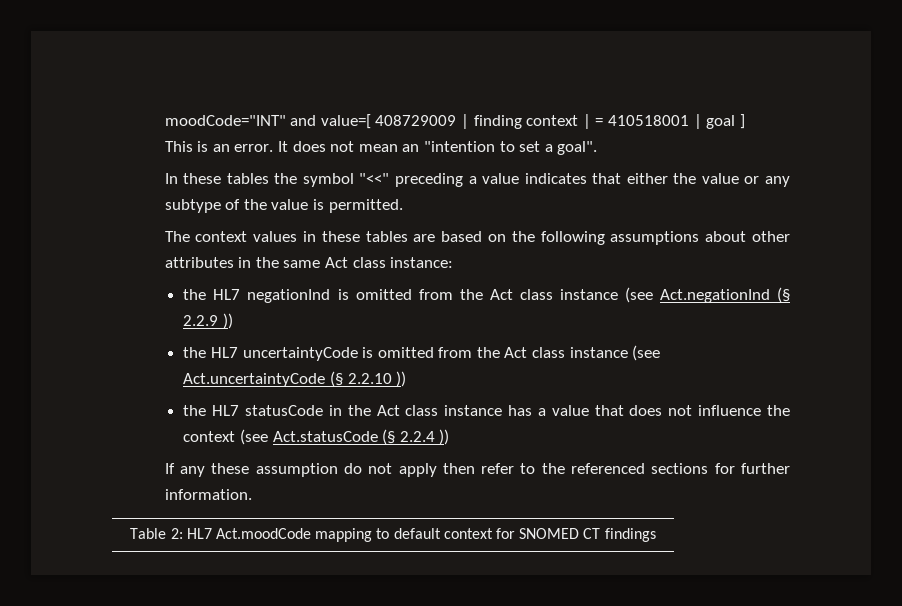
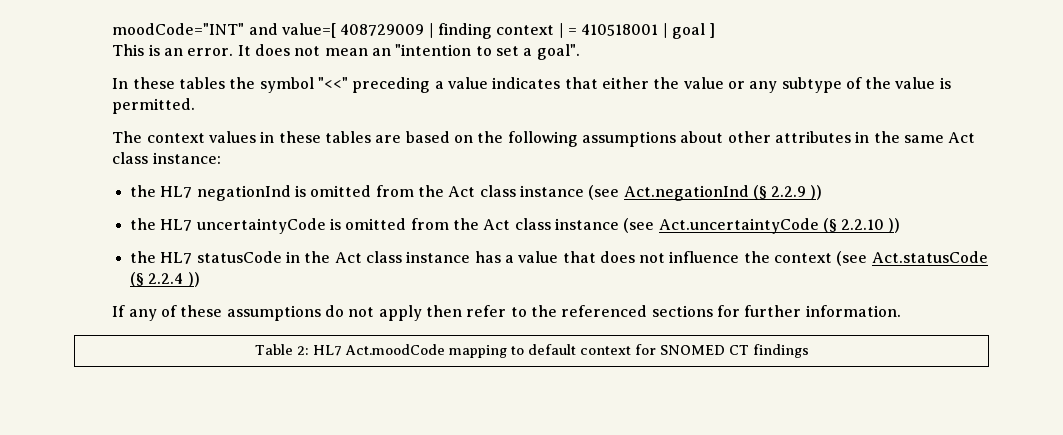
[211,463,338,477] these assumption -> [161,305,321,321] of these assumptions

